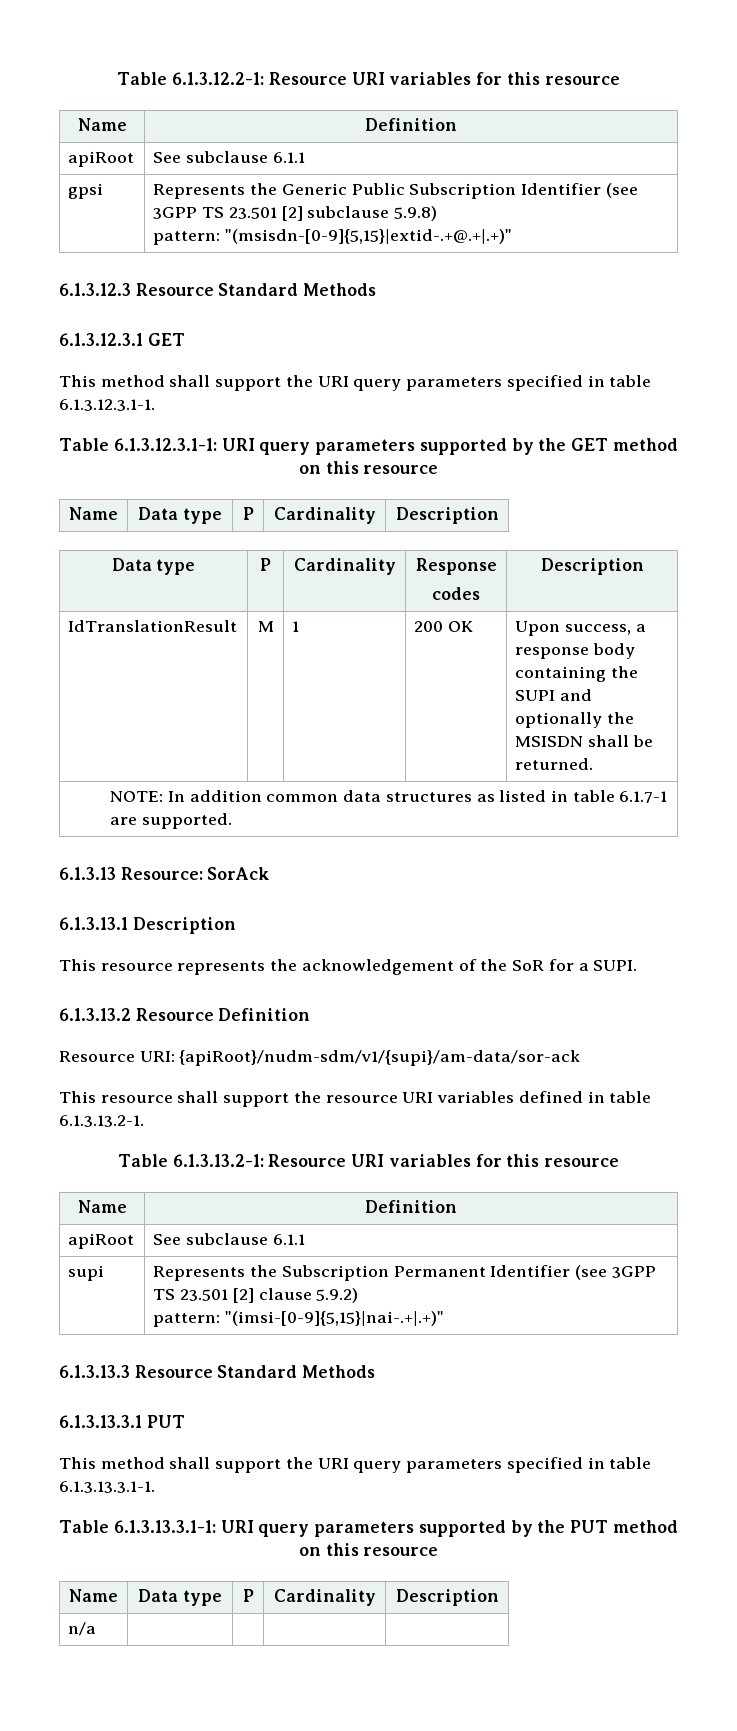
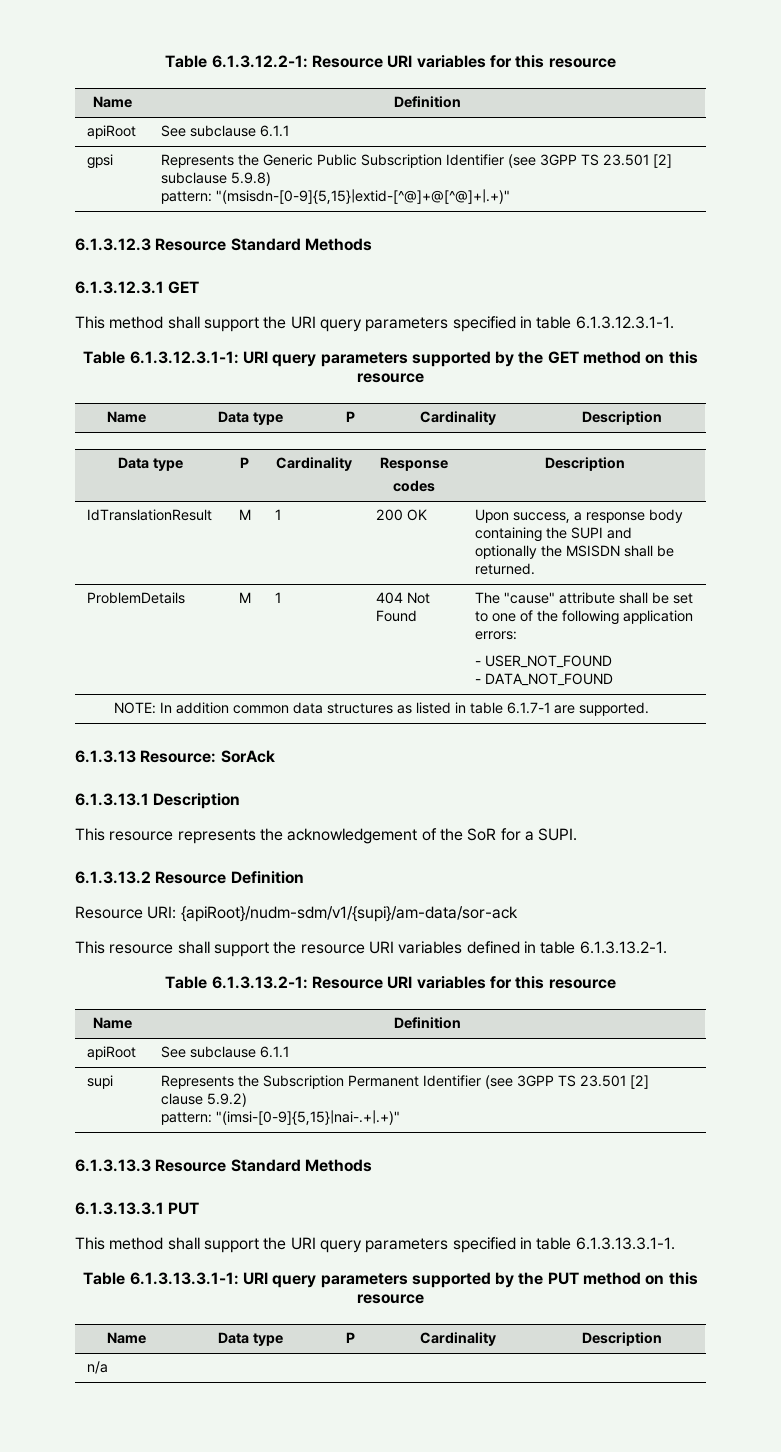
[225,229,513,244] "(msisdn-[0-9]{5,15}|extid-.+@.+|.+)" -> [216,189,511,204] "(msisdn-[0-9]{5,15}|extid-[^@]+@[^@]+|.+)"
(594, 764) none -> [87,592,186,604] [238,592,251,603] [275,592,282,603] [376,592,431,604] [376,610,418,622] [475,592,694,604] [475,610,694,625] [475,631,518,640] [475,655,613,668] [475,673,614,686] // ProblemDetails | M | 1 | 404 Not Found | The "cause" attribute shall be set to one of the following application errors: // - USER_NOT_FOUND // - DATA_NOT_FOUND

